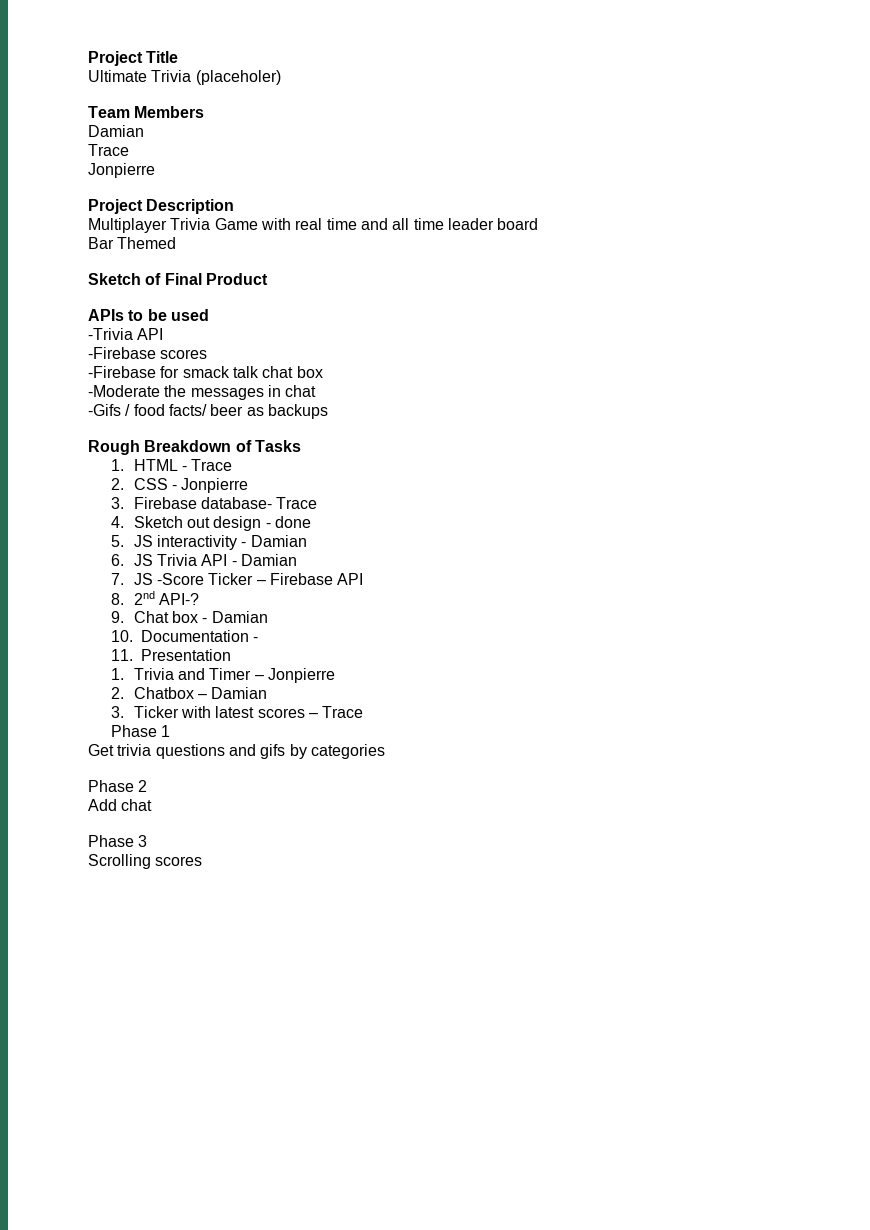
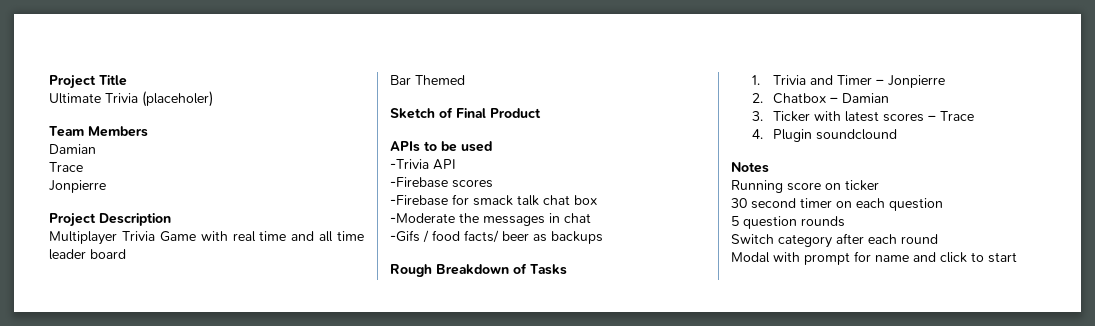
[110,459,233,471] [110,478,249,493] [110,497,318,509] [110,516,311,531] [110,535,307,550] [110,554,297,566] [110,573,364,585] [110,591,199,605] [110,611,268,623] [110,630,259,642] [110,649,231,661] // 1. HTML - Trace // 2. CSS - Jonpierre // 3. Firebase database- Trace // 4. Sketch out design - done // 5. JS interactivity - Damian // 6. JS Trivia API - Damian // 7. JS -Score Ticker – Firebase API // 8. 2nd API-? // 9. Chat box - Damian // 10. Documentation - // 11. Presentation -> (567, 269) none
[110,725,171,737] [88,744,385,759] [88,780,148,792] [88,799,153,811] [88,835,148,847] [88,854,203,869] Phase 1 // Get trivia questions and gifs by categories // Phase 2 // Add chat // Phase 3 // Scrolling scores -> [752,129,898,142] [731,162,769,173] [731,180,879,193] [731,198,943,211] [731,216,845,229] [731,233,938,248] [731,251,1017,265] 4. Plugin soundclound // Notes // Running score on ticker // 30 second timer on each question // 5 question rounds // Switch category after each round // Modal with prompt for name and click to start

